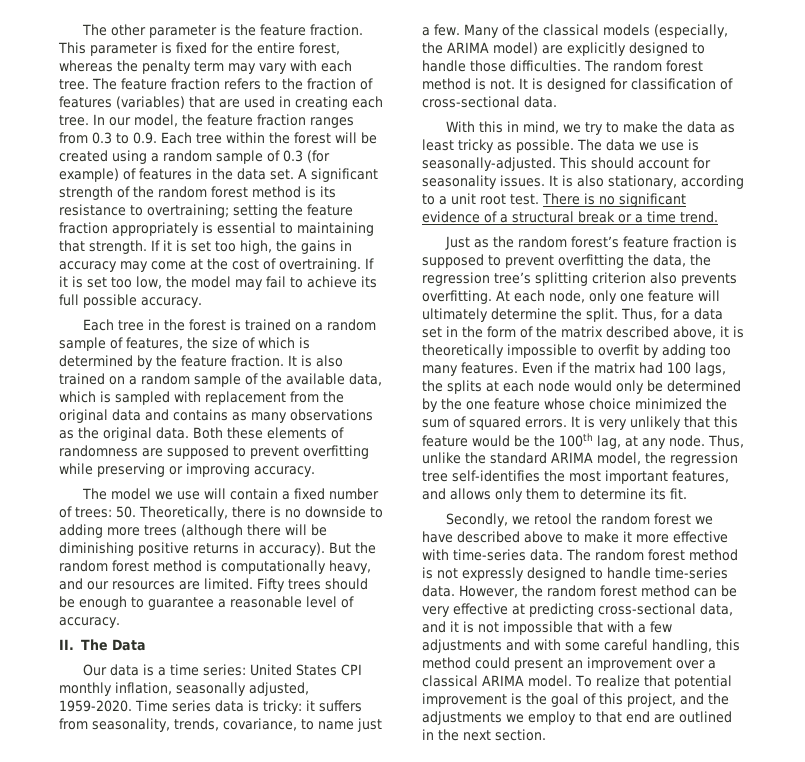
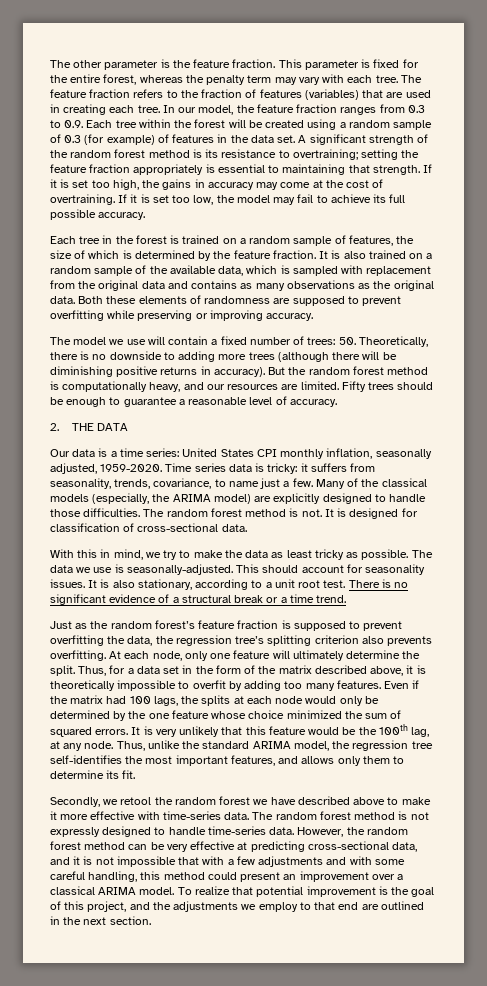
[59,639,146,651] II. The Data -> [50,423,129,431] 2. THE DATA

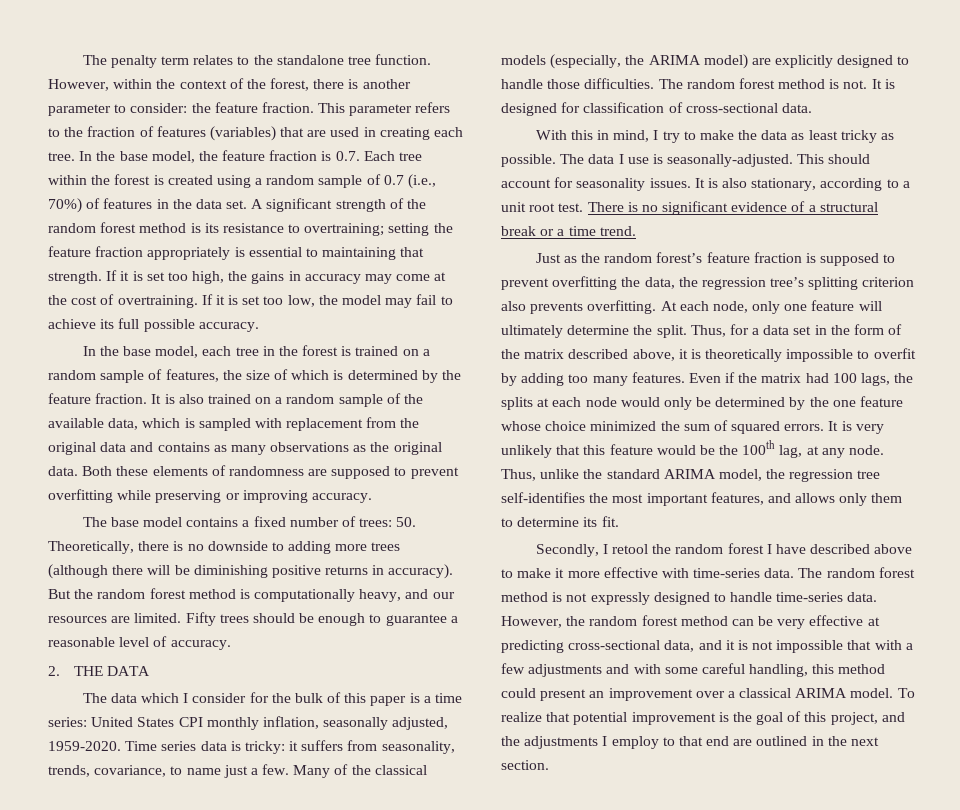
[50,59,170,70] The other parameter is -> [82,54,432,68] [48,78,411,91] [48,103,188,116] The penalty term relates to the standalone tree function. However, within the context of the forest, there is another parameter to consider:
[361,59,419,68] [50,74,422,85] [50,89,131,98] is fixed for the entire forest, whereas the penalty term may vary with each tree. The feature fraction -> (413, 110) none
[178,107,197,113] our -> [96,151,148,161] the base
[340,104,425,115] [50,120,84,128] ranges from 0.3 to 0.9. -> [321,151,360,161] is 0.7.
[228,119,263,128] will be -> [153,175,164,185] is
[64,134,155,145] 0.3 (for example) -> [383,174,437,189] [48,198,82,213] 0.7 (i.e., 70%)
[50,236,76,244] Each -> [82,346,232,358] In the base model, each
[73,336,209,345] model we use will contain -> [110,517,239,527] base model contains
[50,449,96,457] Our data -> [82,692,407,706] The data which I consider for the bulk of this paper
[145,552,161,558] we -> [653,130,659,140] I
[76,567,92,573] we -> [618,154,624,164] I
[103,799,119,805] we -> [602,544,608,554] I
[253,799,269,805] we -> [766,544,772,554] I
[241,904,257,910] we -> [602,736,608,746] I

